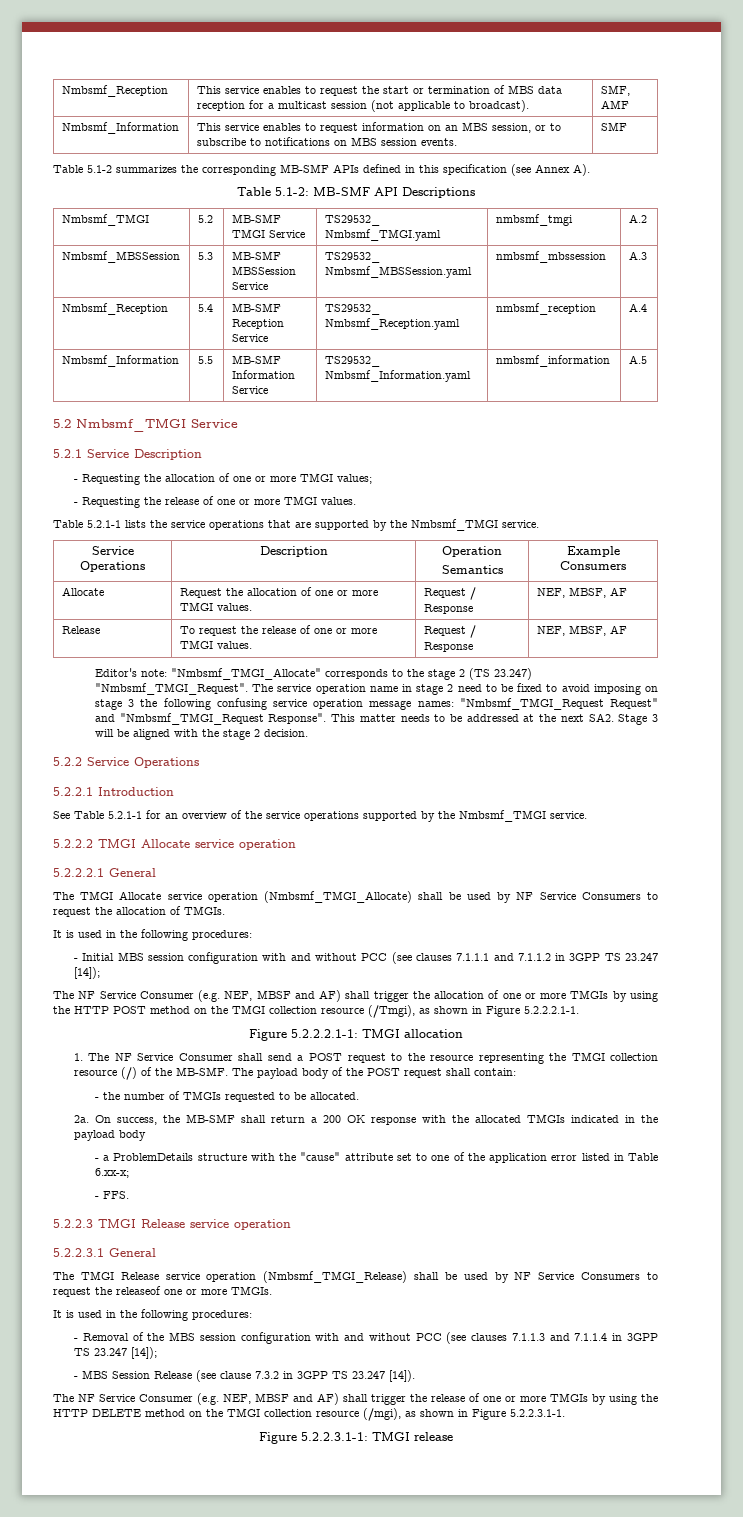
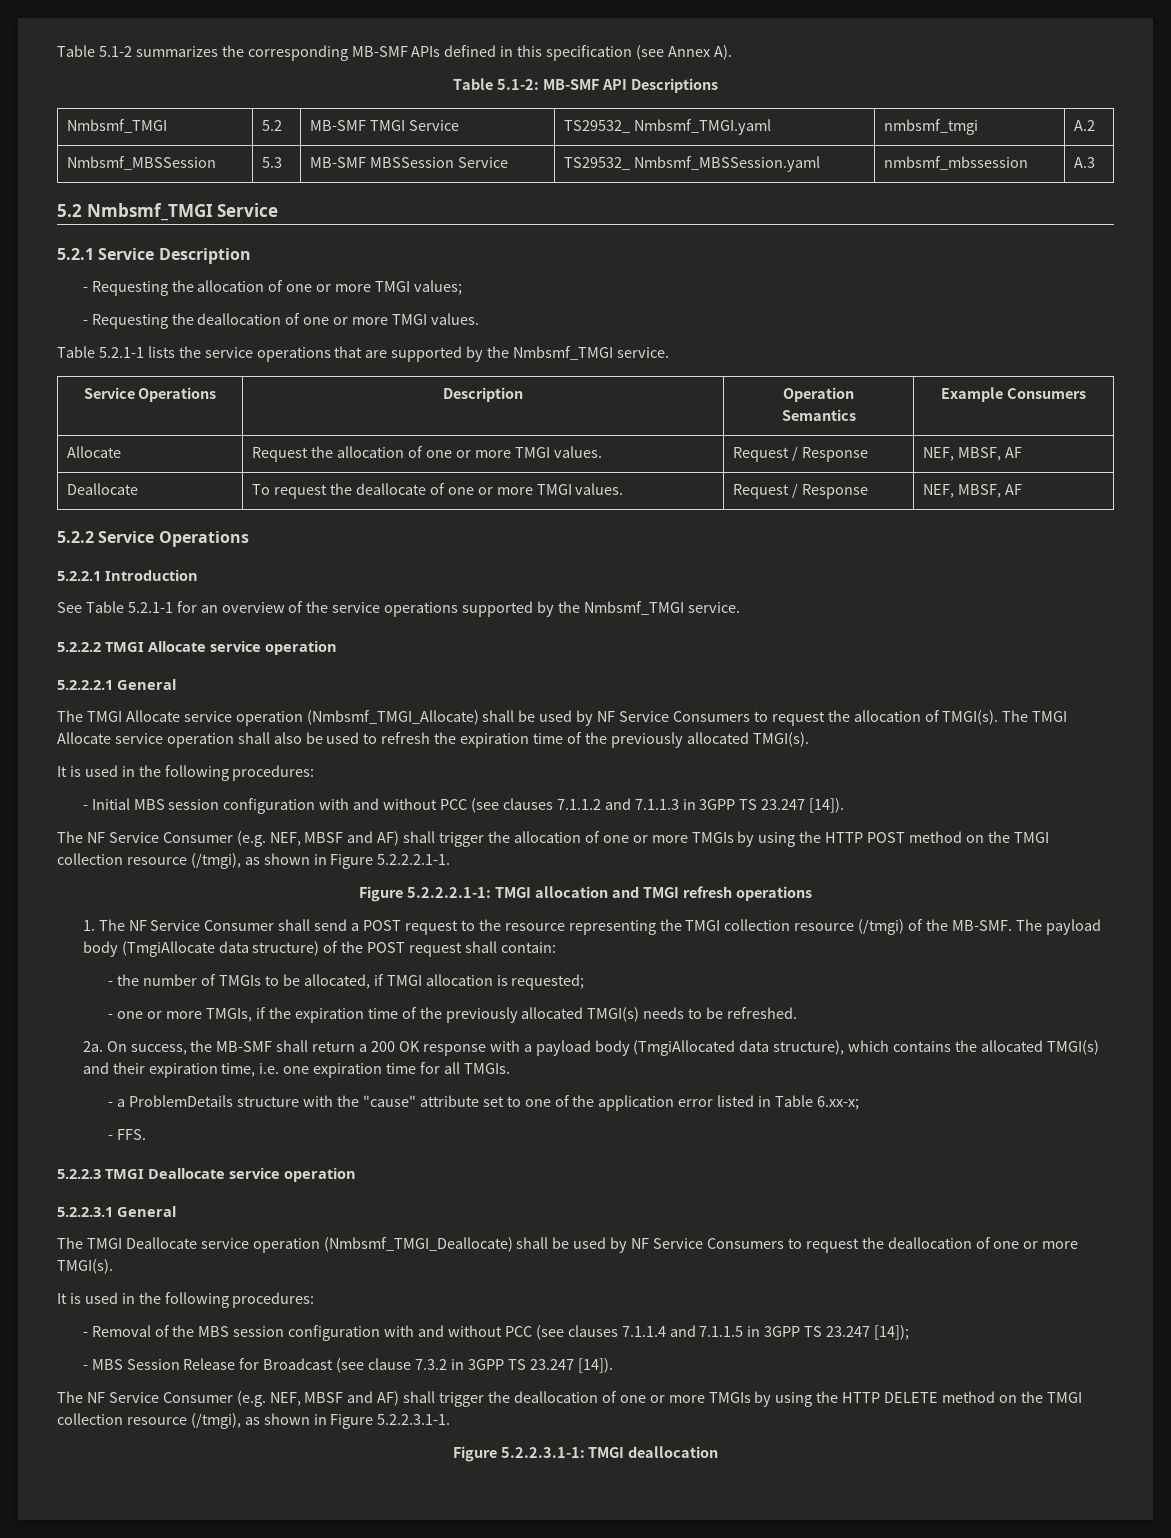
[61,85,168,97] [196,85,562,96] [196,100,529,112] [600,85,630,96] [600,100,629,109] [61,122,179,134] [196,122,561,133] [196,137,457,146] [600,122,627,131] Nmbsmf_Reception | This service enables to request the start or termination of MBS data reception for a multicast session (not applicable to broadcast). | SMF, AMF // Nmbsmf_Information | This service enables to request information on an MBS session, or to subscribe to notifications on MBS session events. | SMF // -> (57, 51) none
[61,303,168,315] [197,304,213,312] [231,303,281,312] [231,319,284,329] [231,334,268,342] [324,304,380,315] [324,318,460,330] [495,303,596,315] [628,303,647,312] [61,355,179,367] [197,356,213,364] [231,355,281,364] [231,370,295,379] [231,386,268,394] [324,356,380,367] [324,370,471,382] [495,355,610,367] [628,355,647,364] // Nmbsmf_Reception | 5.4 | MB-SMF Reception Service | TS29532_ Nmbsmf_Reception.yaml | nmbsmf_reception | A.4 // Nmbsmf_Information | 5.5 | MB-SMF Information Service | TS29532_ Nmbsmf_Information.yaml | nmbsmf_information | A.5 -> (1096, 162) none
[164,497,199,505] release -> [197,313,282,325] deallocation
[61,626,100,634] Release -> [67,483,139,495] Deallocate
[261,626,296,634] release -> [355,483,426,495] deallocate
[94,668,532,680] [94,683,659,695] [94,698,659,710] [94,713,658,725] [94,729,308,740] // Editor's note: "Nmbsmf_TMGI_Allocate" corresponds to the stage 2 (TS 23.247) "Nmbsmf_TMGI_Request". The service operation name in stage 2 need to be fixed to avoid imposing on stage 3 the following confusing service operation message names: "Nmbsmf_TMGI_Request Request" and "Nmbsmf_TMGI_Request Response". This matter needs to be addressed at the next SA2. Stage 3 will be aligned with the stage 2 decision. -> (1023, 489) none
[184,906,225,915] TMGIs. -> [942,710,1068,725] [57,732,809,748] TMGI(s). The TMGI Allocate service operation shall also be used to refresh the expiration time of the previously allocated TMGI(s).
[456,953,658,961] [73,967,100,979] 7.1.1.1 and 7.1.1.2 in 3GPP TS 23.247 [14]); -> [556,798,845,813] 7.1.1.2 and 7.1.1.3 in 3GPP TS 23.247 [14]).
[368,1005,415,1018] (/Tmgi), -> [190,853,241,869] (/tmgi),
(463, 1033) none -> [611,886,812,901] and TMGI refresh operations
[120,1067,137,1080] (/) -> [858,919,905,935] (/tmgi)
(329, 1073) none -> [121,941,320,957] (TmgiAllocate data structure)
[224,1092,359,1102] requested to be allocated. -> [265,974,585,990] [108,1007,798,1023] to be allocated, if TMGI allocation is requested; // - one or more TMGIs, if the expiration time of the previously allocated TMGI(s) needs to be refreshed.
[451,1114,658,1123] [73,1130,146,1141] the allocated TMGIs indicated in the payload body -> [523,1040,1099,1056] [82,1062,510,1078] a payload body (TmgiAllocated data structure), which contains the allocated TMGI(s) and their expiration time, i.e. one expiration time for all TMGIs.
[141,1219,185,1228] Release -> [148,1168,225,1179] Deallocate
[120,1271,408,1283] Release service operation (Nmbsmf_TMGI_Release) -> [125,1237,513,1253] Deallocate service operation (Nmbsmf_TMGI_Deallocate)
[116,1286,272,1295] releaseof one or more TMGIs. -> [887,1237,1079,1249] [57,1259,113,1274] deallocation of one or more TMGI(s).
[511,1333,608,1341] 7.1.1.3 and 7.1.1.4 -> [621,1325,744,1337] 7.1.1.4 and 7.1.1.5
(192, 1375) none -> [239,1358,334,1370] for Broadcast
[431,1394,465,1402] release -> [513,1391,598,1403] deallocation
[363,1408,401,1421] (/mgi), -> [190,1413,241,1429] (/tmgi),
[413,1432,453,1441] release -> [628,1446,719,1458] deallocation

